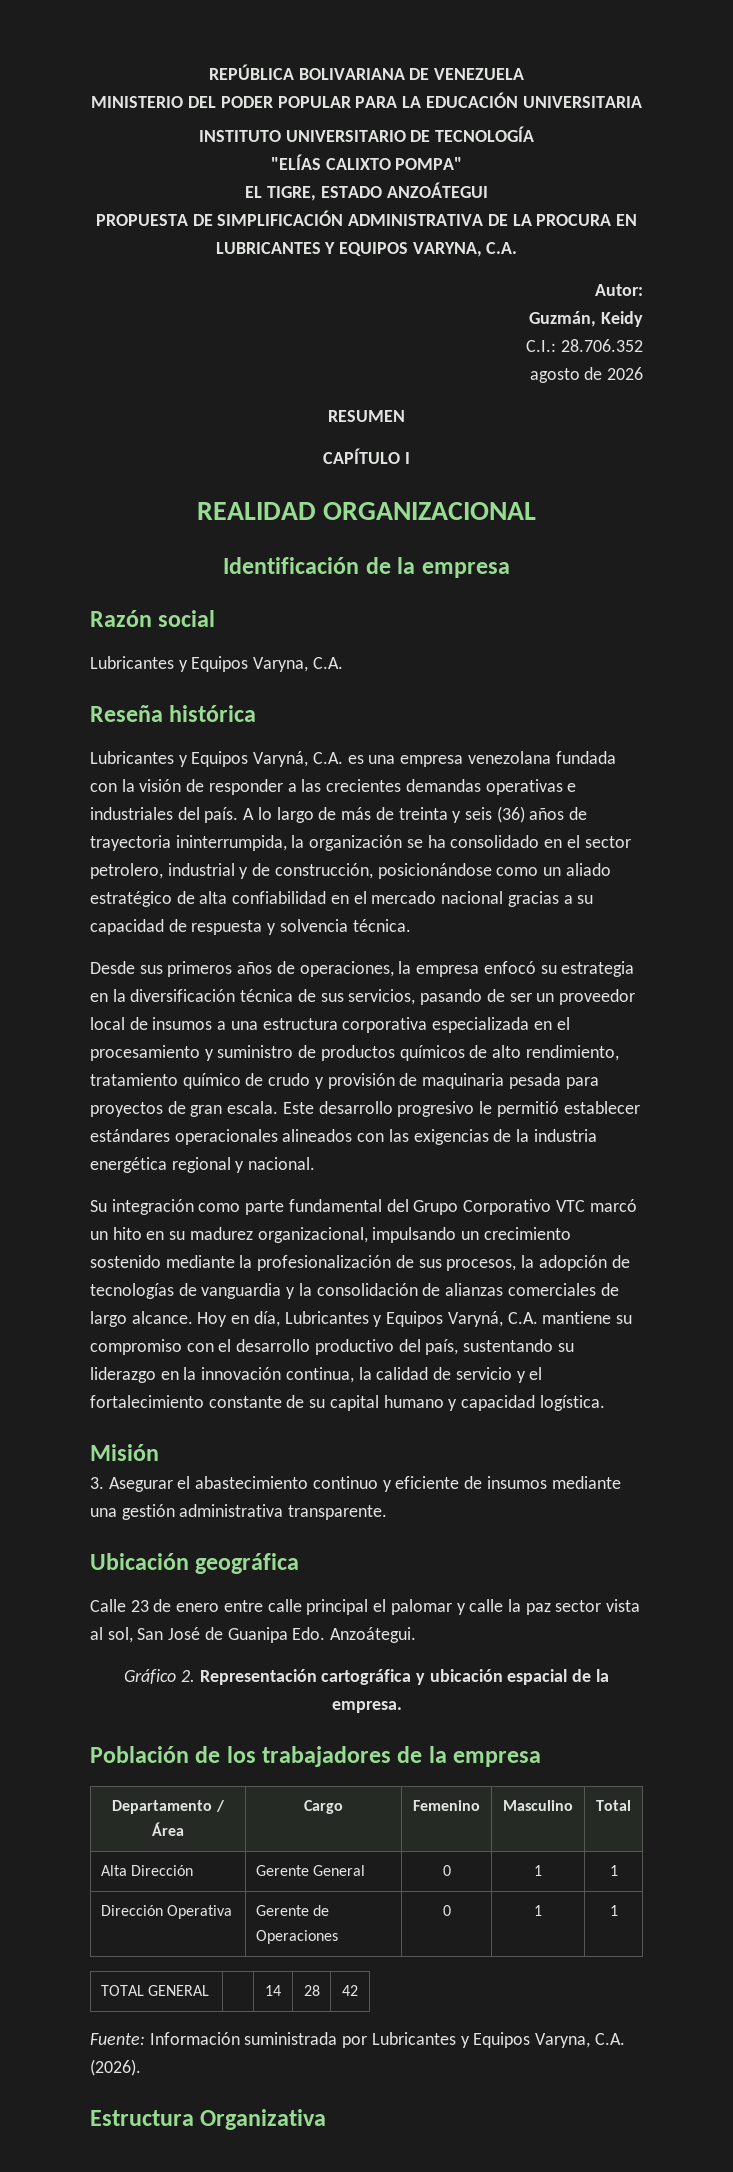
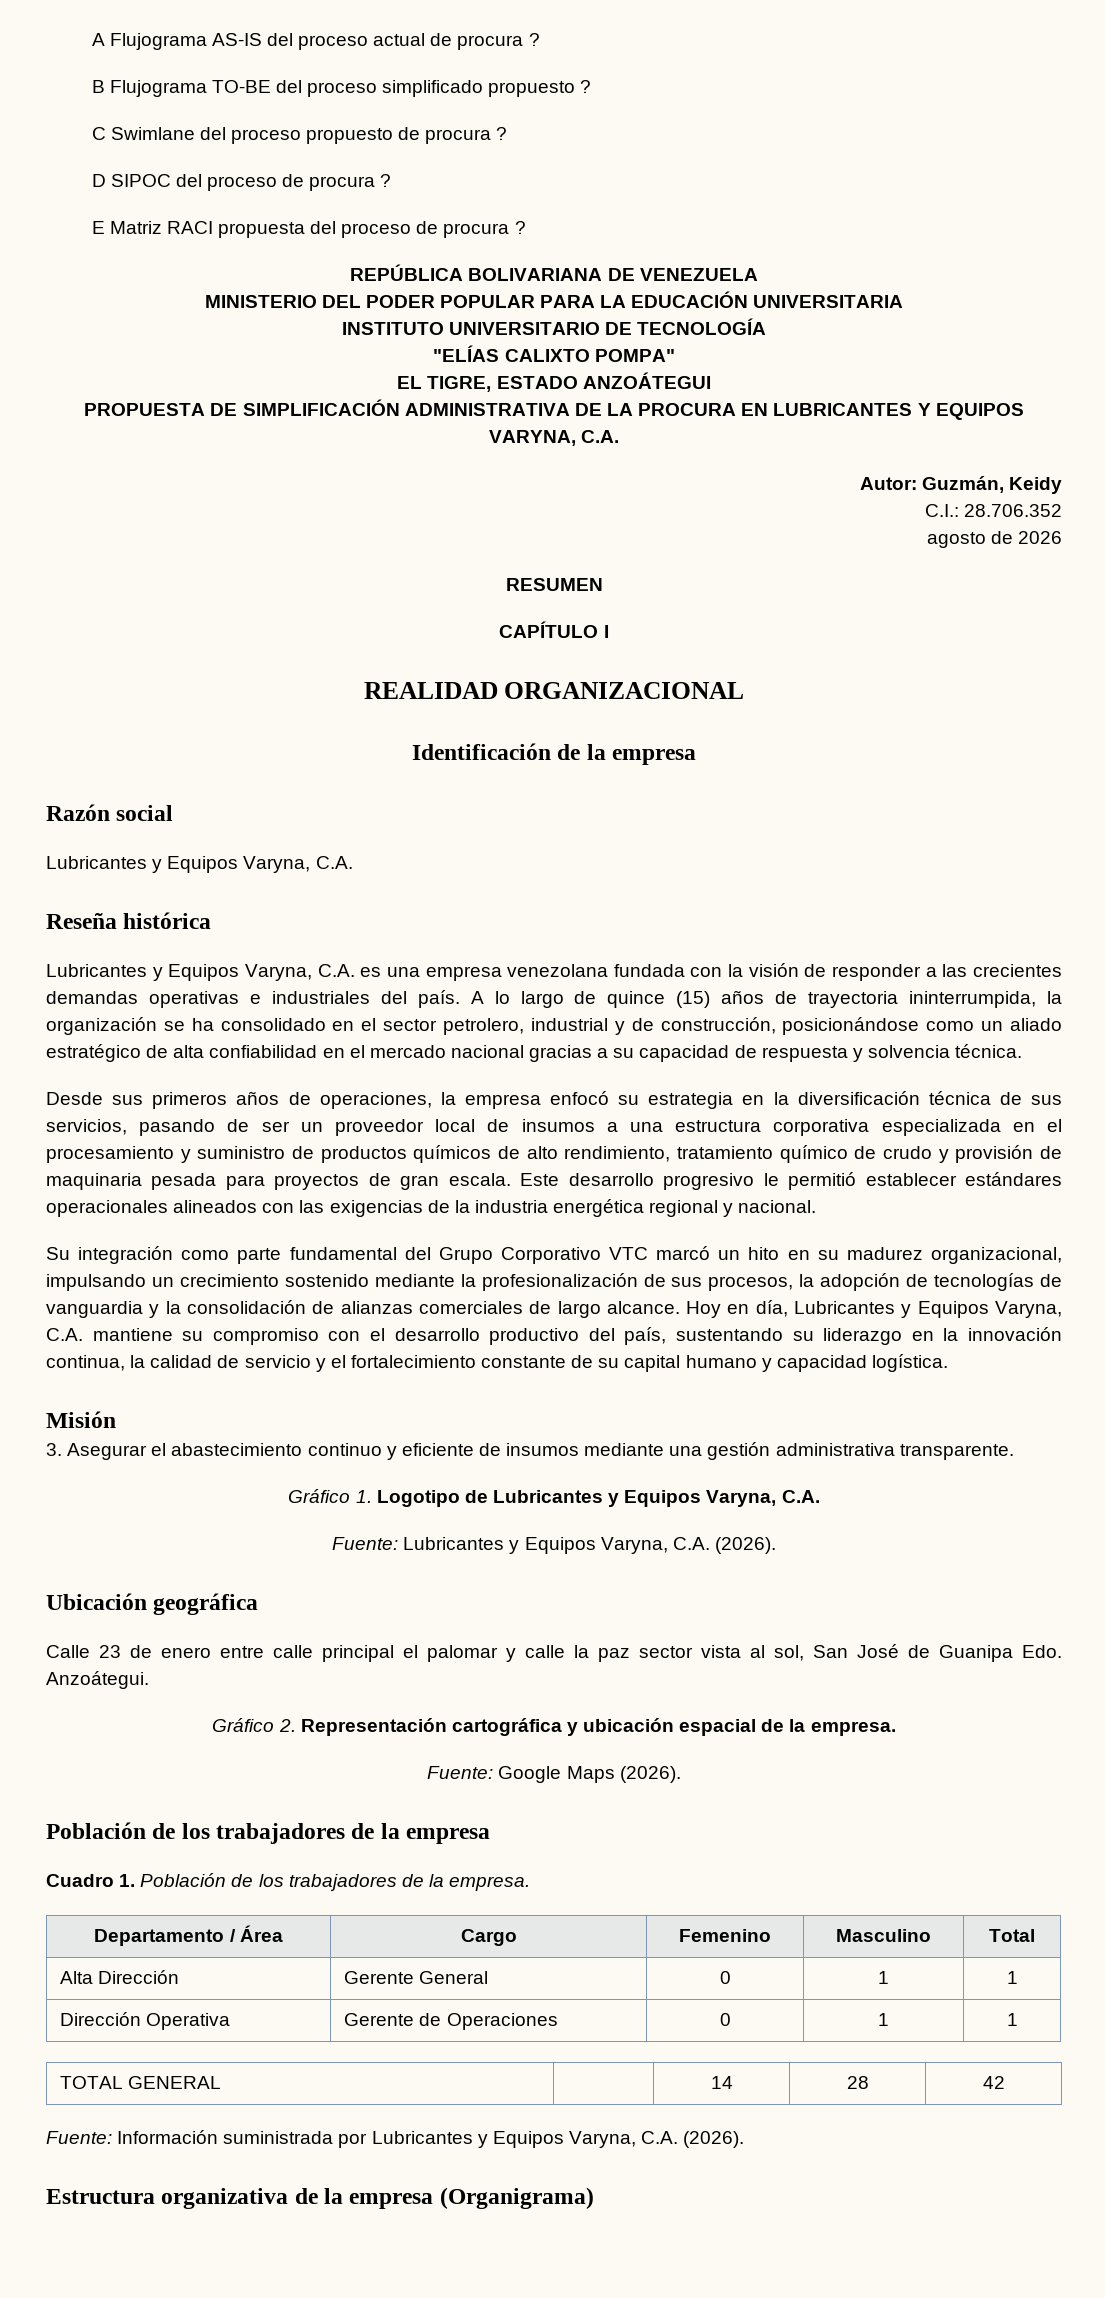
(208, 72) none -> [91,33,540,50] [91,80,592,97] [91,127,508,144] [91,174,392,191] [91,221,526,238] A Flujograma AS-IS del proceso actual de procura ? // B Flujograma TO-BE del proceso simplificado propuesto ? // C Swimlane del proceso propuesto de procura ? // D SIPOC del proceso de procura ? // E Matriz RACI propuesta del proceso de procura ? //
(643, 290) // -> (917, 483) none
[253,751,309,767] Varyná, -> [244,964,312,981] Varyna,
[341,806,525,823] más de treinta y seis (36) -> [607,991,711,1008] quince (15)
[447,1311,503,1327] Varyná, -> [995,1301,1062,1318] Varyna,
(388, 1512) none -> [288,1489,820,1507] [332,1537,776,1554] // Gráfico 1. Logotipo de Lubricantes y Equipos Varyna, C.A. // Fuente: Lubricantes y Equipos Varyna, C.A. (2026).
(402, 1707) none -> [427,1766,681,1783] // Fuente: Google Maps (2026).
(542, 1759) none -> [46,1873,531,1891] // Cuadro 1. Población de los trabajadores de la empresa.
[200,2109,327,2130] Organizativa -> [161,2187,594,2209] organizativa de la empresa (Organigrama)

